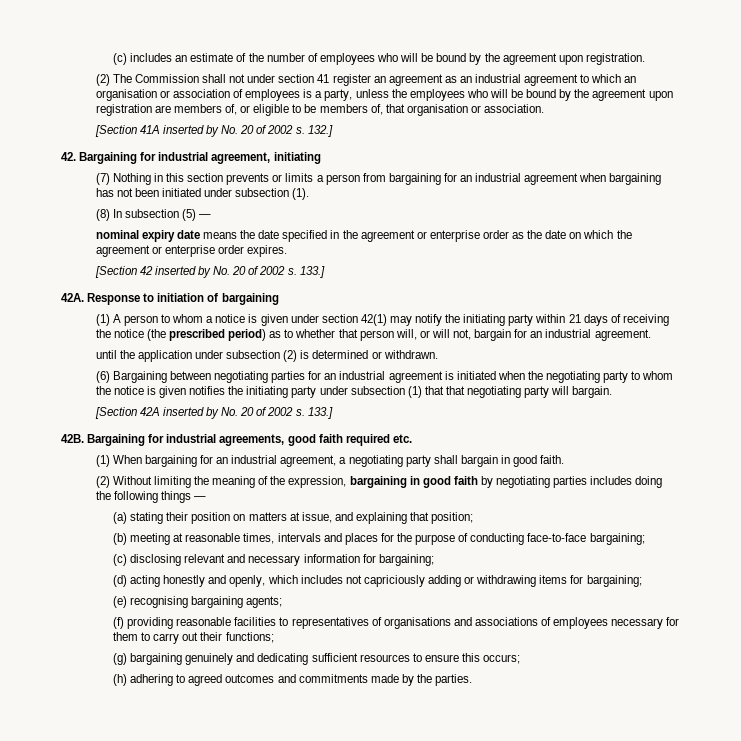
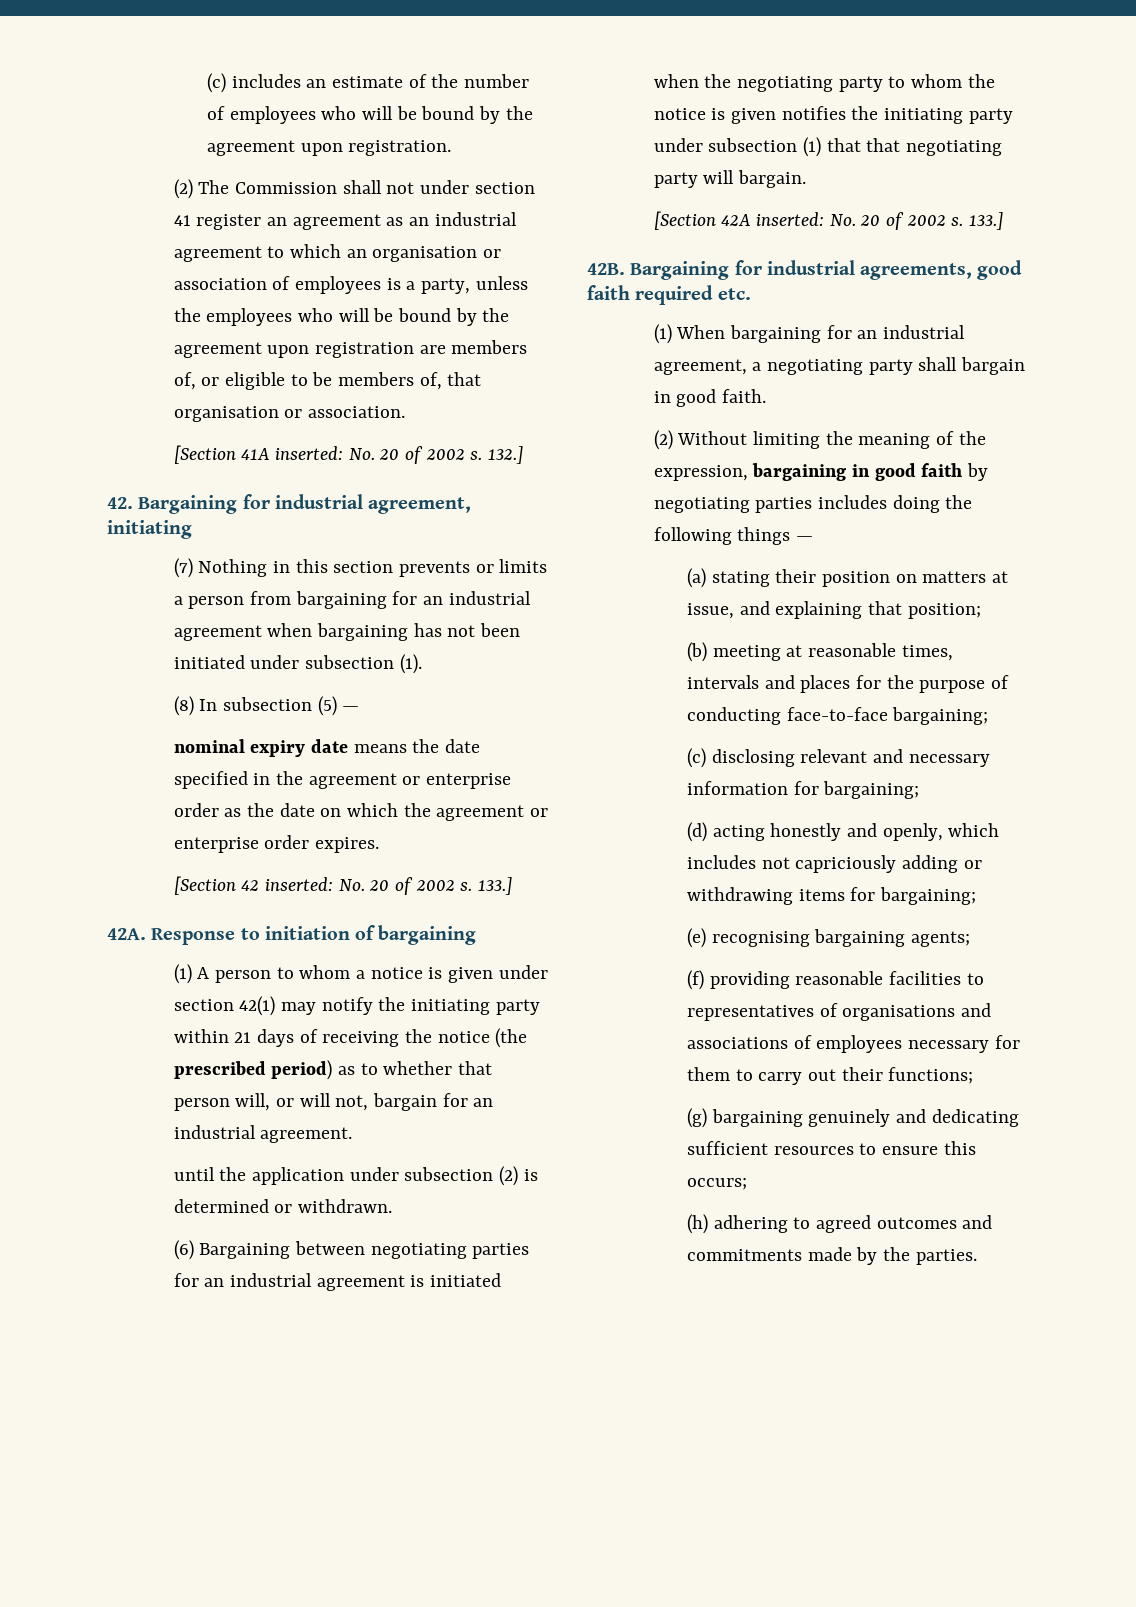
[162,125,220,137] inserted by -> [275,446,344,460] inserted:
[154,266,212,278] inserted by -> [265,877,334,891] inserted:
[162,407,220,419] inserted by -> [756,212,825,226] inserted:

